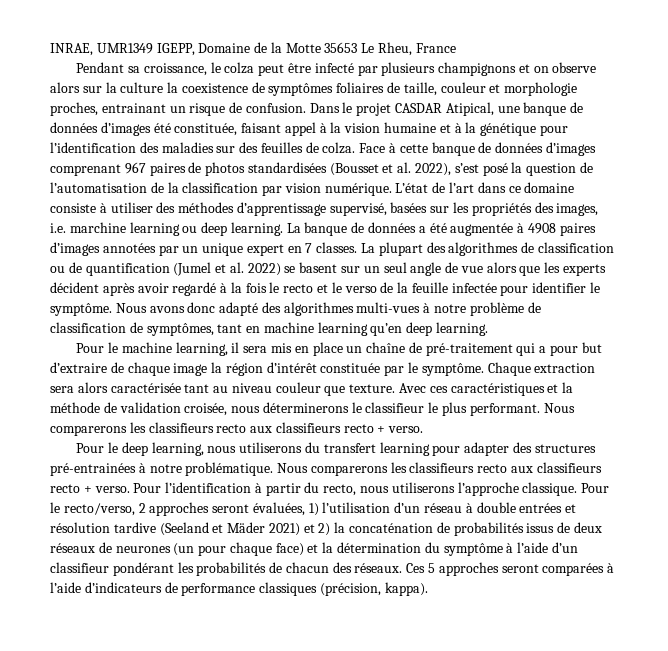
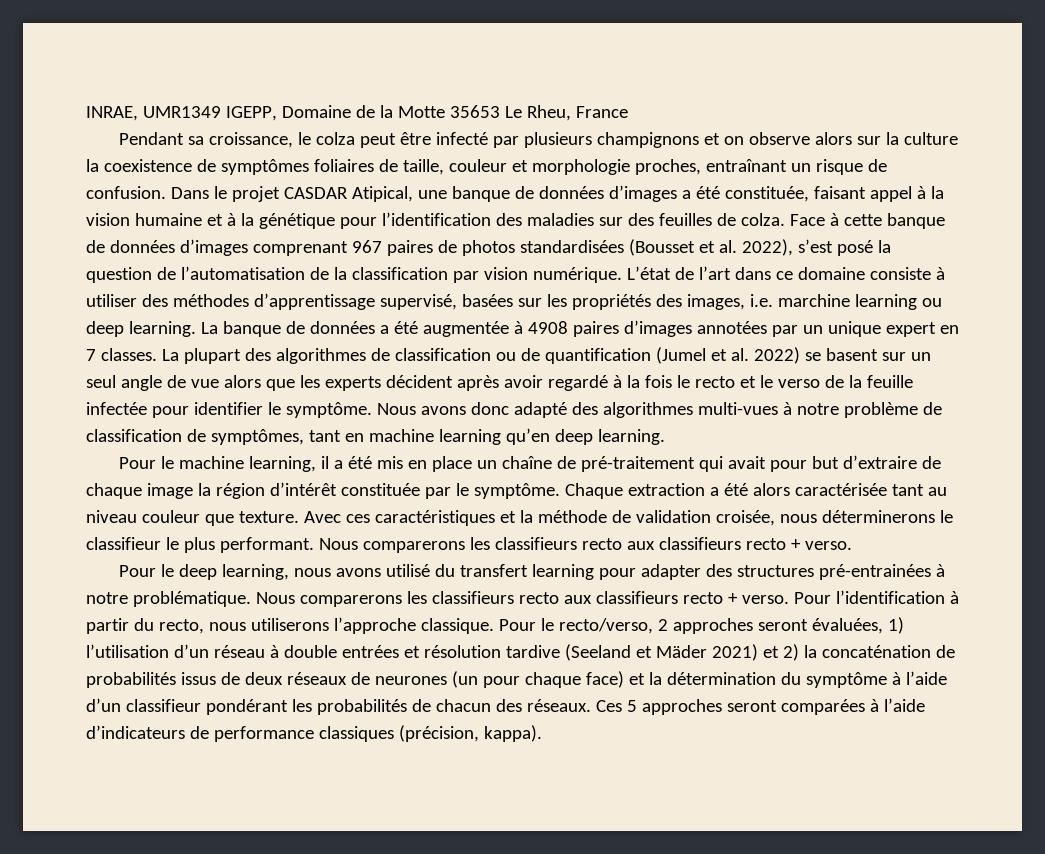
[101,103,166,113] entrainant -> [705,159,787,172] entraînant
(151, 129) none -> [681,190,691,199] a
[243,346,268,353] sera -> [334,456,373,469] a été
[539,346,547,353] a -> [728,456,767,469] avait
[50,386,74,393] sera -> [709,483,748,496] a été
[239,442,303,453] utiliserons -> [336,564,431,577] avons utilisé

